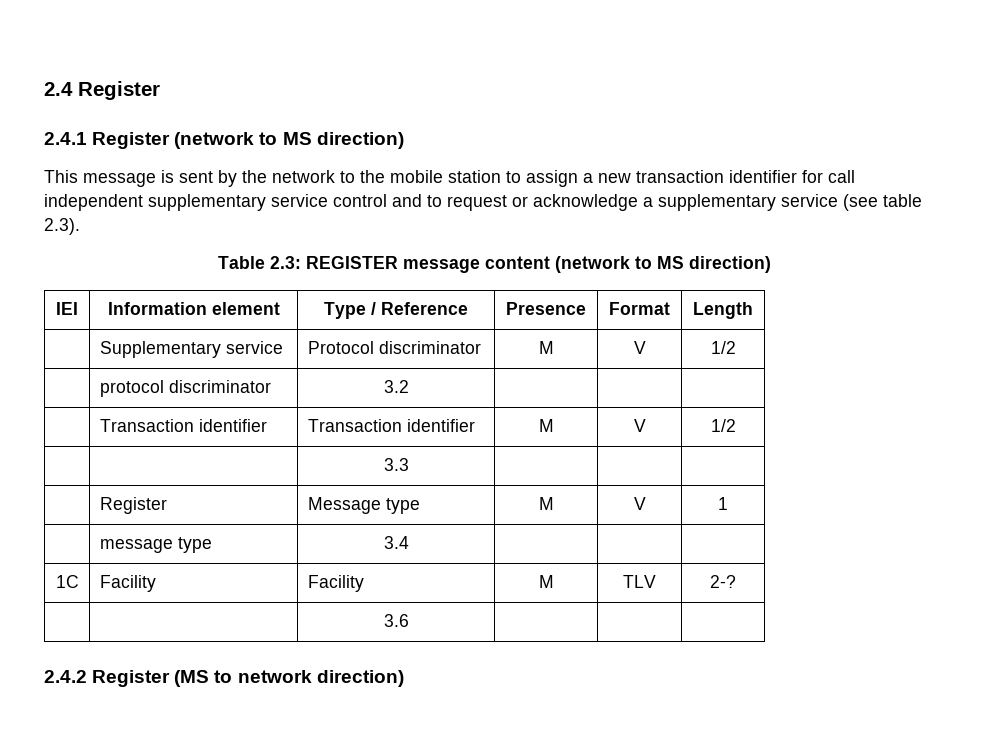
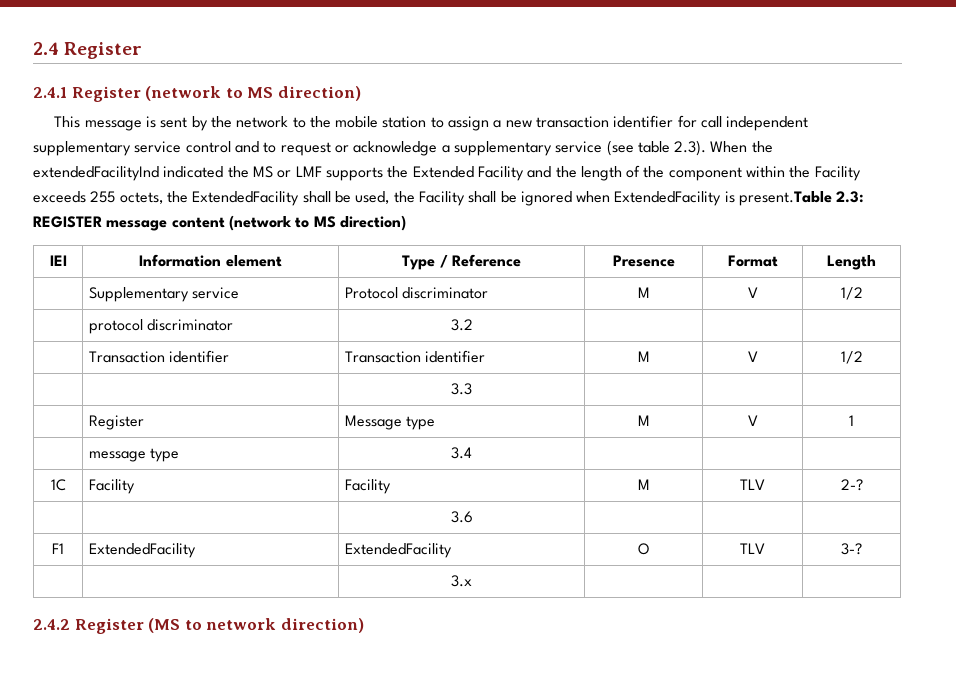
[217,256,265,269] // Table -> [710,141,773,153] [33,165,861,181] [33,191,833,206] When the extendedFacilityInd indicated the MS or LMF supports the Extended Facility and the length of the component within the Facility exceeds 255 octets, the ExtendedFacility shall be used, the Facility shall be ignored when ExtendedFacility is present.Table
(409, 620) none -> [52,543,64,554] [89,543,197,558] [345,543,453,558] [637,543,650,555] [740,543,765,554] [841,543,862,555] [451,575,472,587] // F1 | ExtendedFacility | ExtendedFacility | O | TLV | 3-? // | | 3.x | | |

